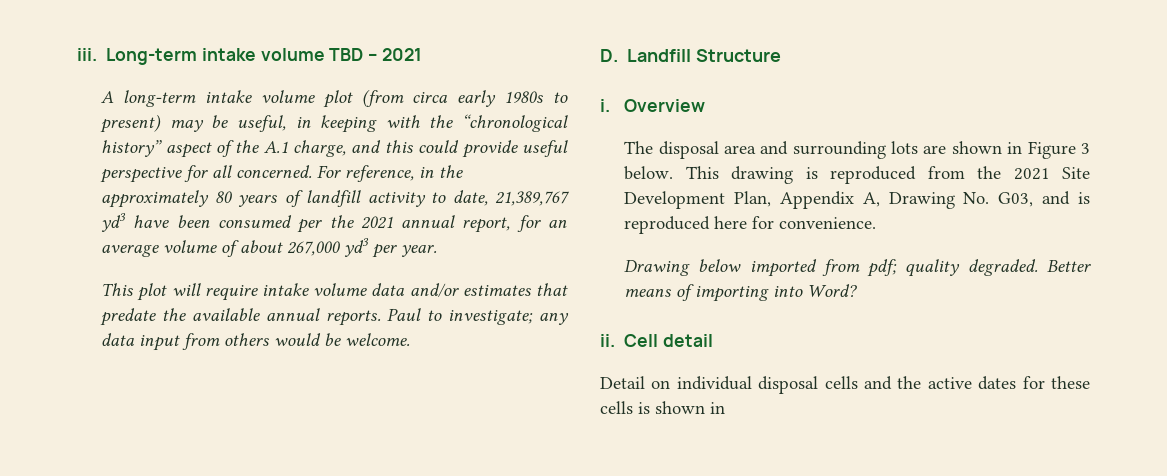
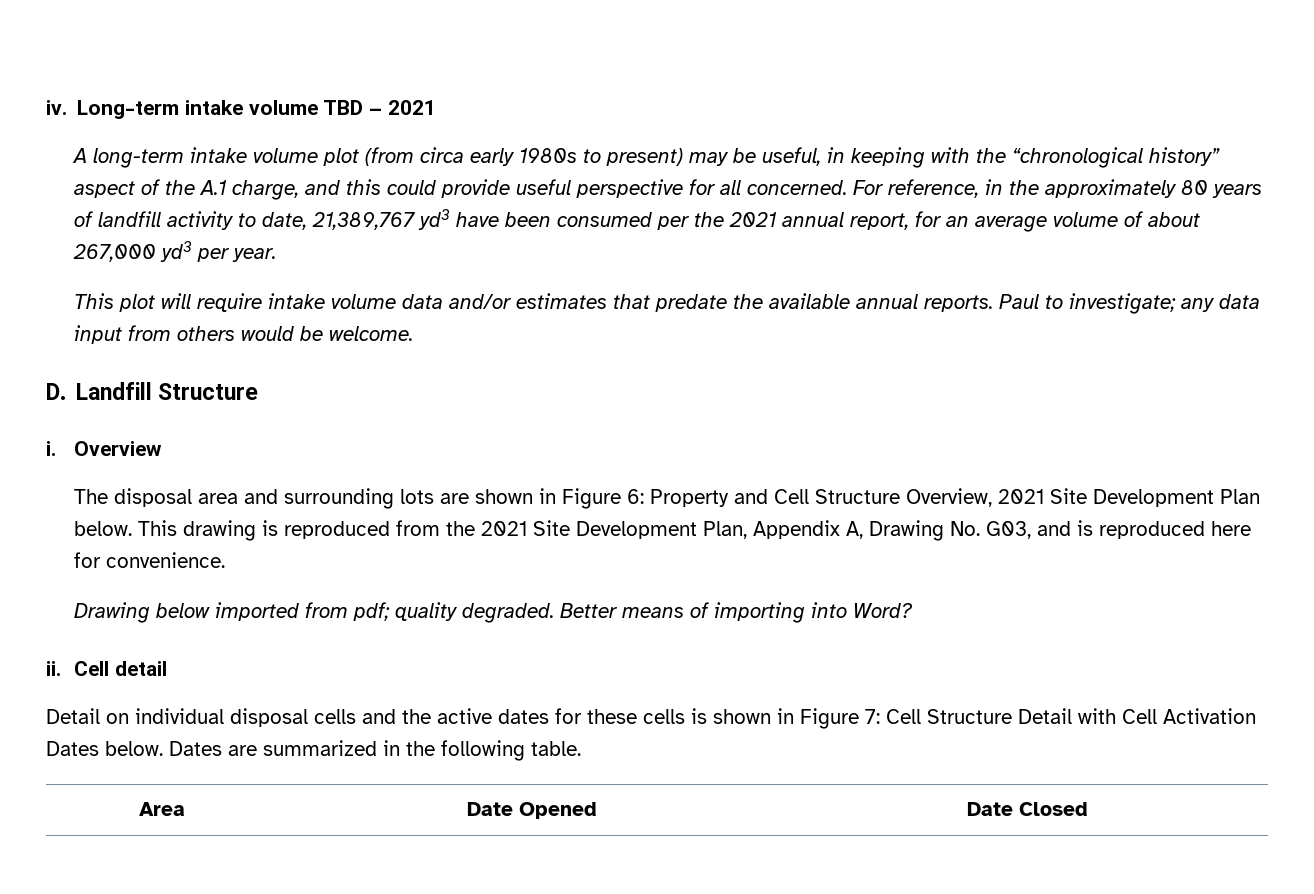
[77,48,97,61] iii. -> [46,100,67,115] iv.
[1081,143,1090,154] 3 -> [626,488,1260,507] 6: Property and Cell Structure Overview, 2021 Site Development Plan
(725, 408) none -> [800,708,1256,729] [46,740,581,761] [138,802,185,816] [466,802,597,819] [966,802,1088,816] Figure 7: Cell Structure Detail with Cell Activation Dates below. Dates are summarized in the following table. // Area | Date Opened | Date Closed

